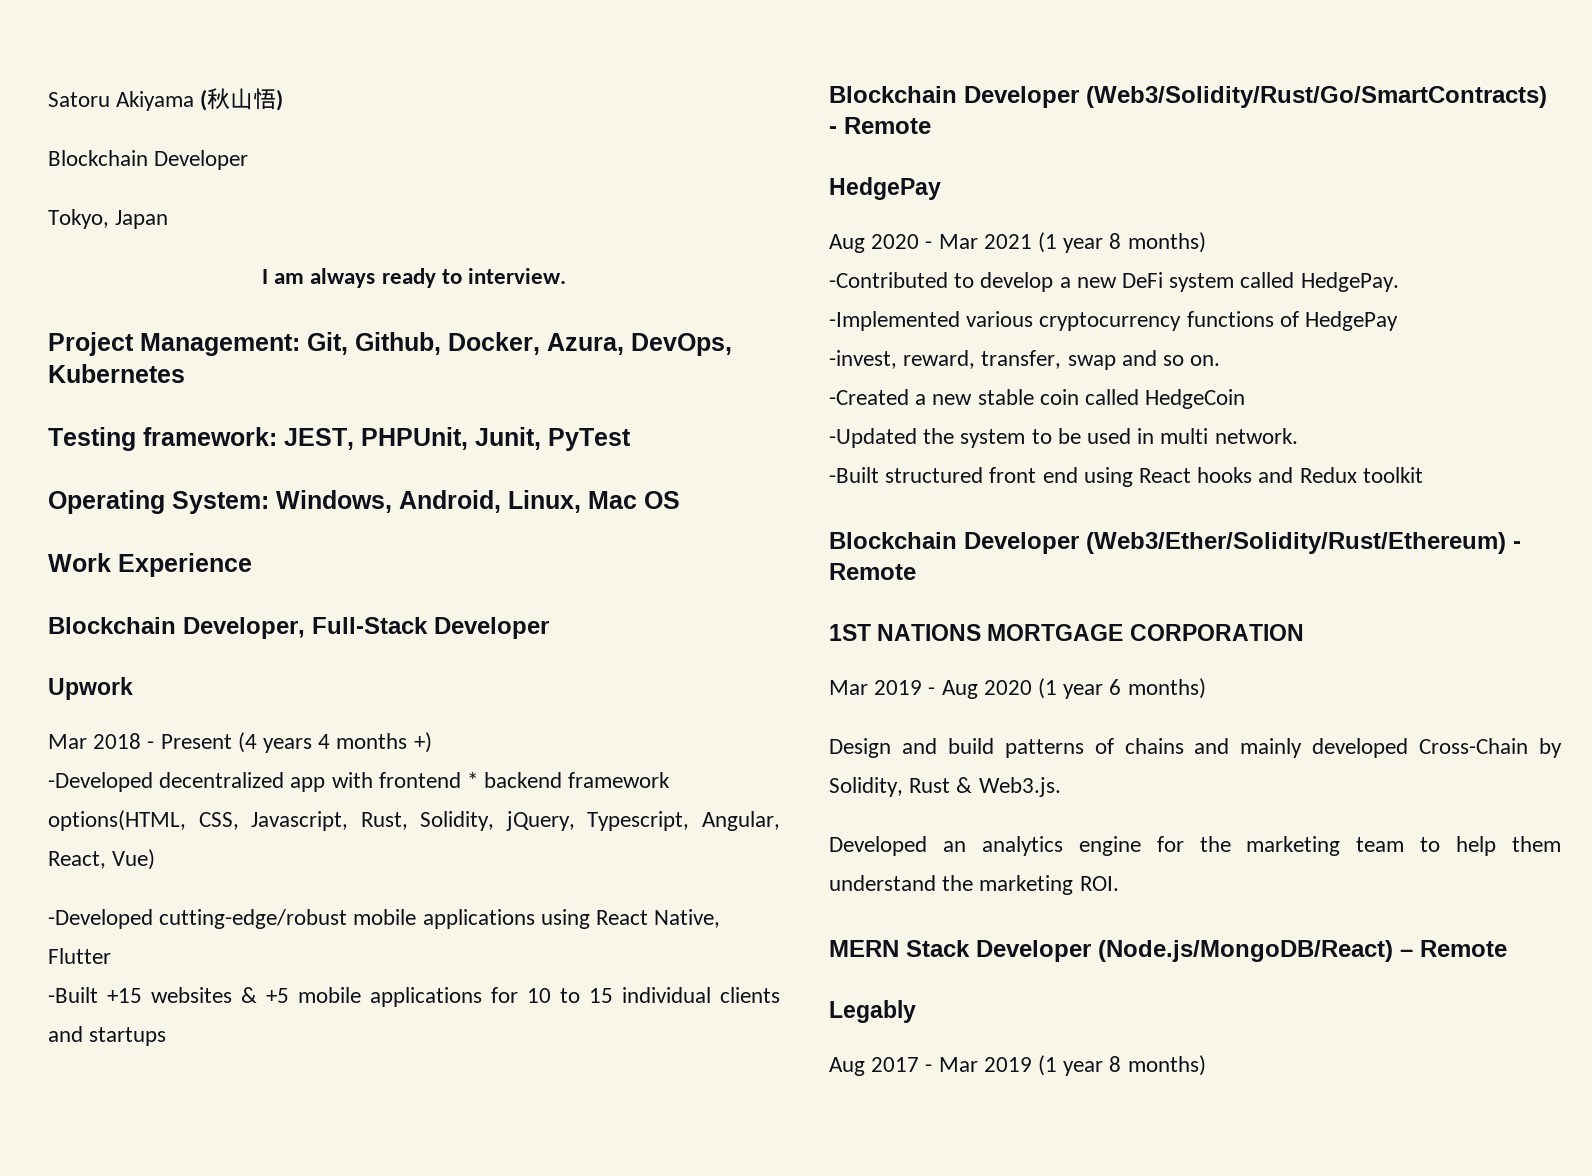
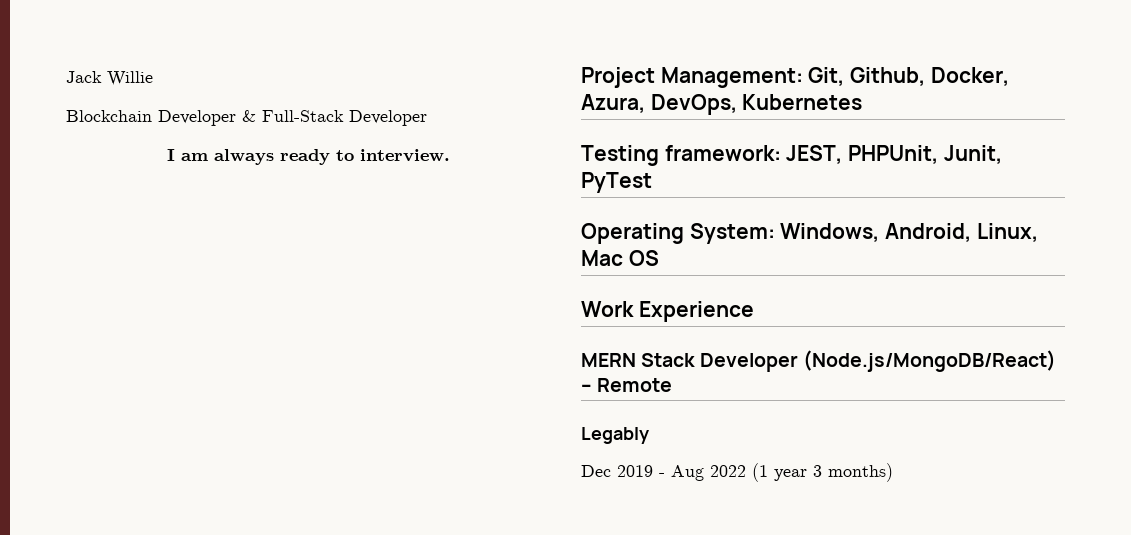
[48,88,284,111] [48,150,249,170] [48,209,169,229] Satoru Akiyama (秋山悟) // Blockchain Developer // Tokyo, Japan -> [66,71,153,86] [66,110,427,126] Jack Willie // Blockchain Developer & Full-Stack Developer
[48,617,549,639] [48,677,133,700] [48,732,432,753] [48,772,671,792] [48,810,780,831] [48,849,156,870] [48,909,721,929] [48,948,111,964] [48,987,780,1007] [48,1026,167,1046] [829,86,1547,108] [829,117,931,134] [829,177,941,200] [829,232,1206,253] [829,272,1399,292] [829,311,1399,331] [829,350,1221,370] [829,389,1246,409] [829,428,1298,448] [829,467,1423,487] [829,532,1521,554] [829,563,916,580] [829,624,1304,641] [829,678,1206,699] [829,738,1562,758] [829,777,1061,797] [829,836,1561,856] [829,875,1119,895] // Blockchain Developer, Full-Stack Developer // Upwork // Mar 2018 - Present (4 years 4 months +) // -Developed decentralized app with frontend * backend framework options(HTML, CSS, Javascript, Rust, Solidity, jQuery, Typescript, Angular, React, Vue) // -Developed cutting-edge/robust mobile applications using React Native, Flutter // -Built +15 websites & +5 mobile applications for 10 to 15 individual clients and startups // Blockchain Developer (Web3/Solidity/Rust/Go/SmartContracts) - Remote // HedgePay // Aug 2020 - Mar 2021 (1 year 8 months) // -Contributed to develop a new DeFi system called HedgePay. // -Implemented various cryptocurrency functions of HedgePay // -invest, reward, transfer, swap and so on. // -Created a new stable coin called HedgeCoin // -Updated the system to be used in multi network. // -Built structured front end using React hooks and Redux toolkit // Blockchain Developer (Web3/Ether/Solidity/Rust/Ethereum) - Remote // 1ST NATIONS MORTGAGE CORPORATION // Mar 2019 - Aug 2020 (1 year 6 months) // Design and build patterns of chains and mainly developed Cross-Chain by Solidity, Rust & Web3.js. // Developed an analytics engine for the marketing team to help them understand the marketing ROI. -> (754, 311) none
[829,1055,1122,1076] Aug 2017 - Mar 2019 (1 year 8 -> [581,463,822,482] Dec 2019 - Aug 2022 (1 year 3

